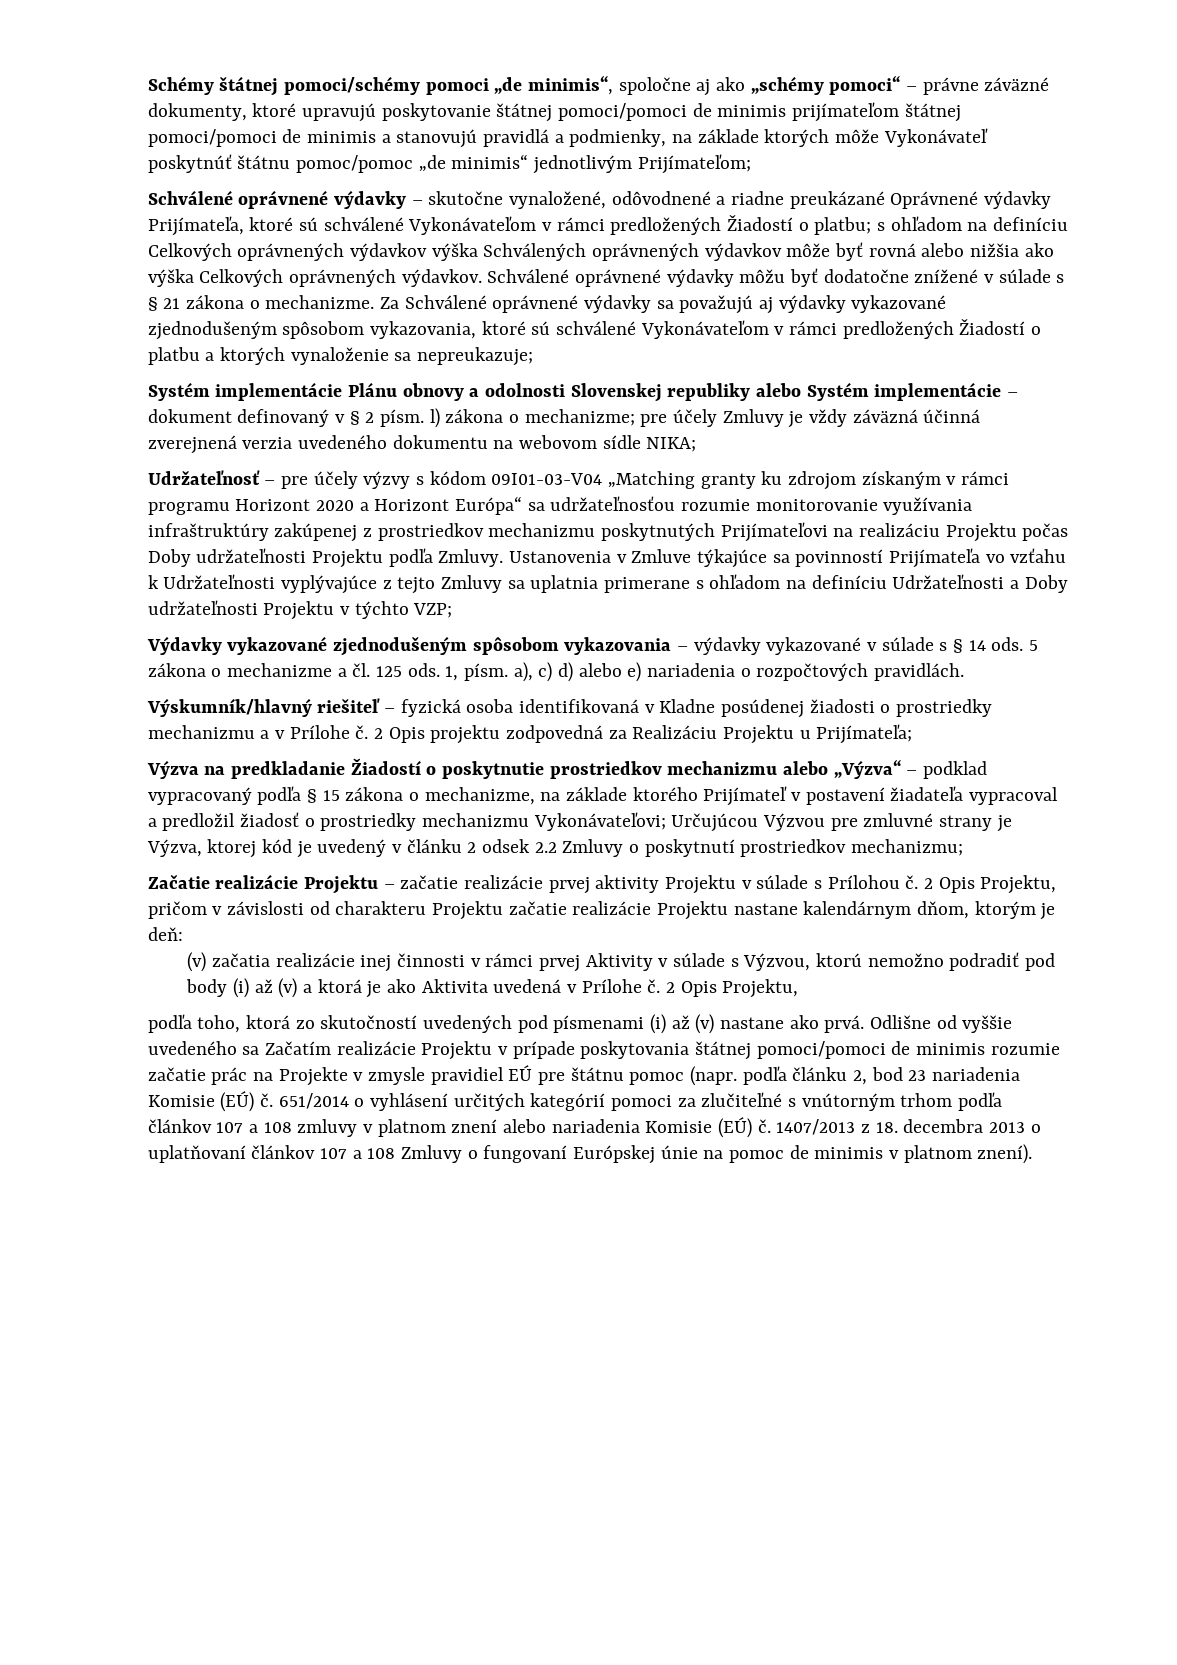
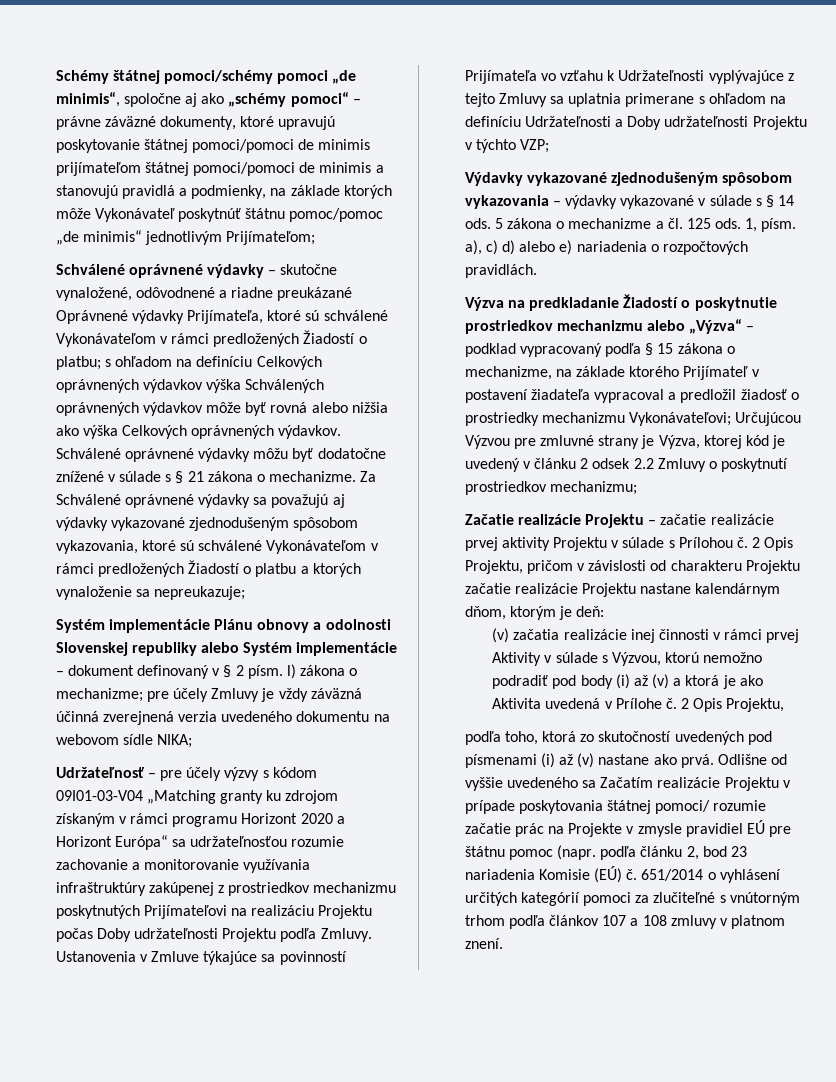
(750, 505) none -> [55,859,140,870] zachovanie a
[146,698,993,718] [147,724,913,744] // Výskumník/hlavný riešiteľ – fyzická osoba identifikovaná v Kladne posúdenej žiadosti o prostriedky mechanizmu a v Prílohe č. 2 Opis projektu zodpovedná za Realizáciu Projektu u Prijímateľa; -> (537, 271) none
[756,1041,986,1059] pomoci/pomoci de minimis -> [655,800,711,814] pomoci/
[451,1117,1041,1138] [147,1144,1033,1164] znení alebo nariadenia Komisie (EÚ) č. 1407/2013 z 18. decembra 2013 o uplatňovaní článkov 107 a 108 Zmluvy o fungovaní Európskej únie na pomoc de minimis v platnom znení). -> [464,938,503,949] znení.

